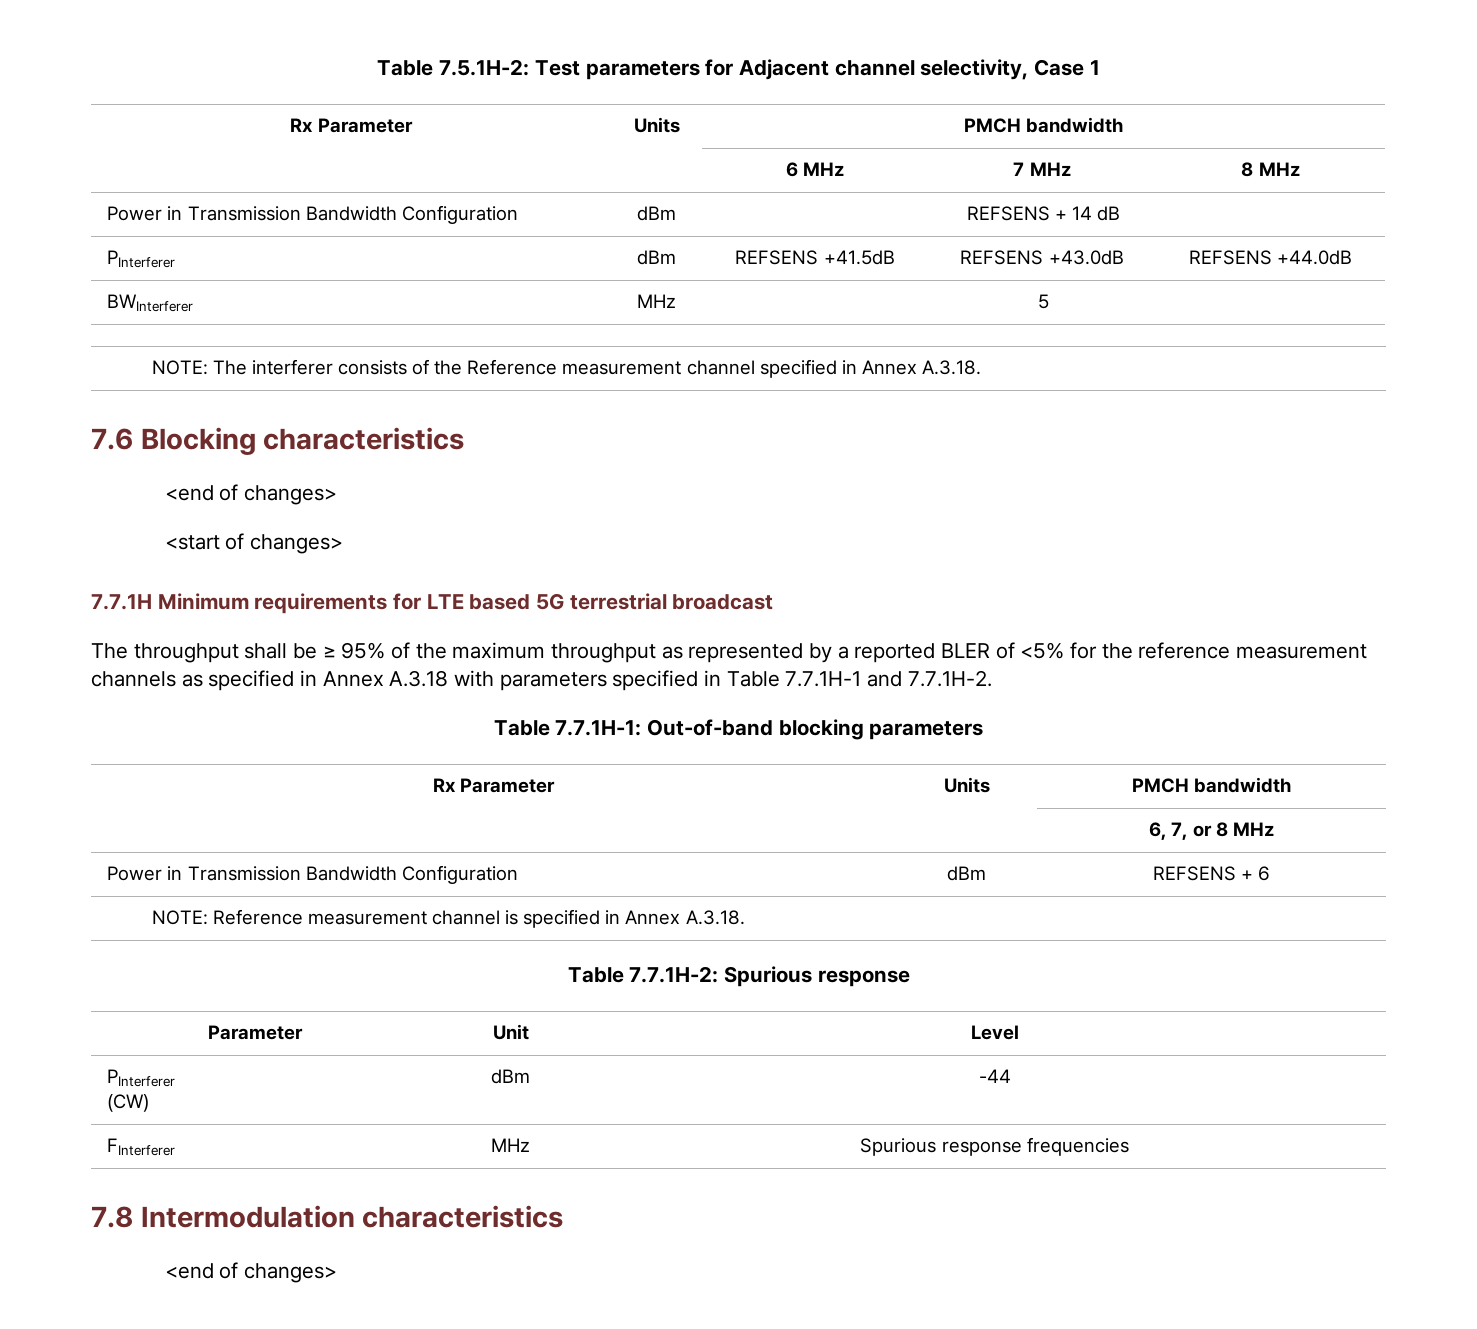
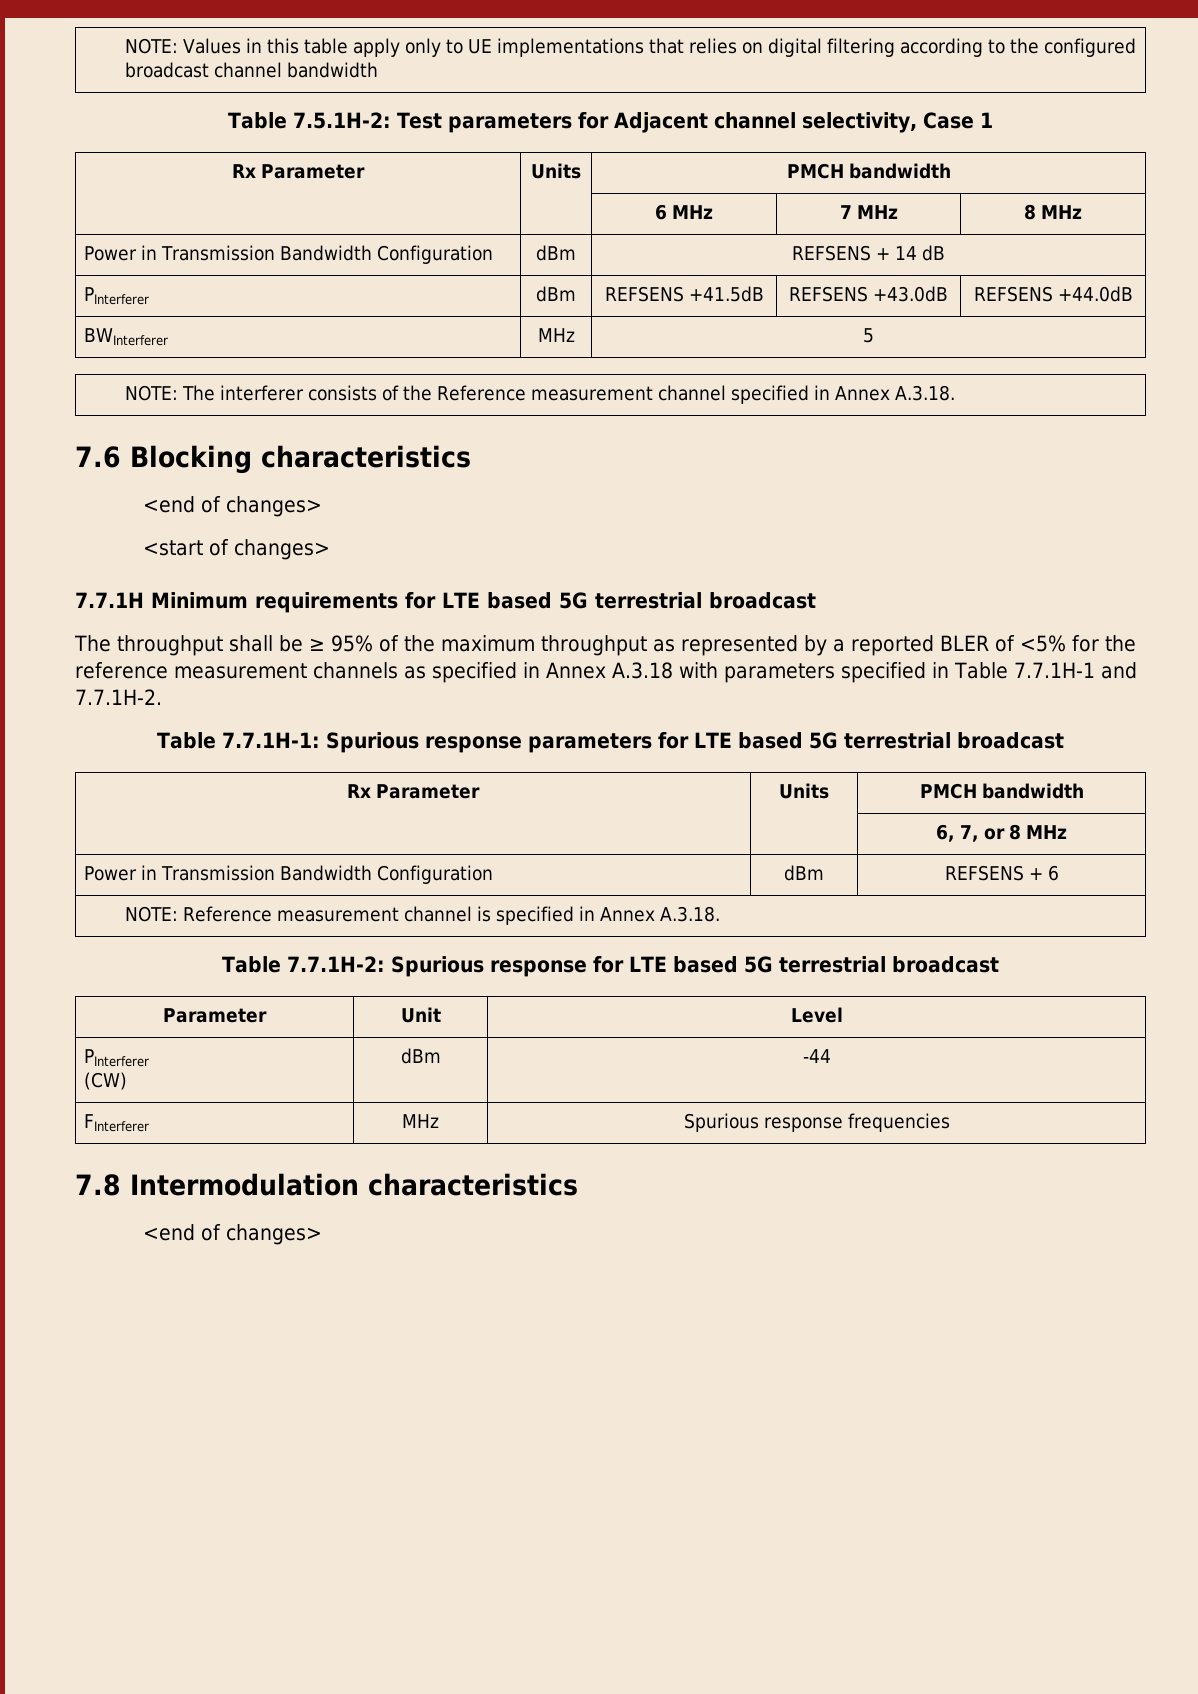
(377, 68) none -> [124,38,1136,57] [124,62,378,78] NOTE: Values in this table apply only to UE implementations that relies on digital filtering according to the configured broadcast channel bandwidth //
[646,719,984,740] Out-of-band blocking parameters -> [326,732,1064,753] Spurious response parameters for LTE based 5G terrestrial broadcast
(910, 978) none -> [593,956,999,973] for LTE based 5G terrestrial broadcast

